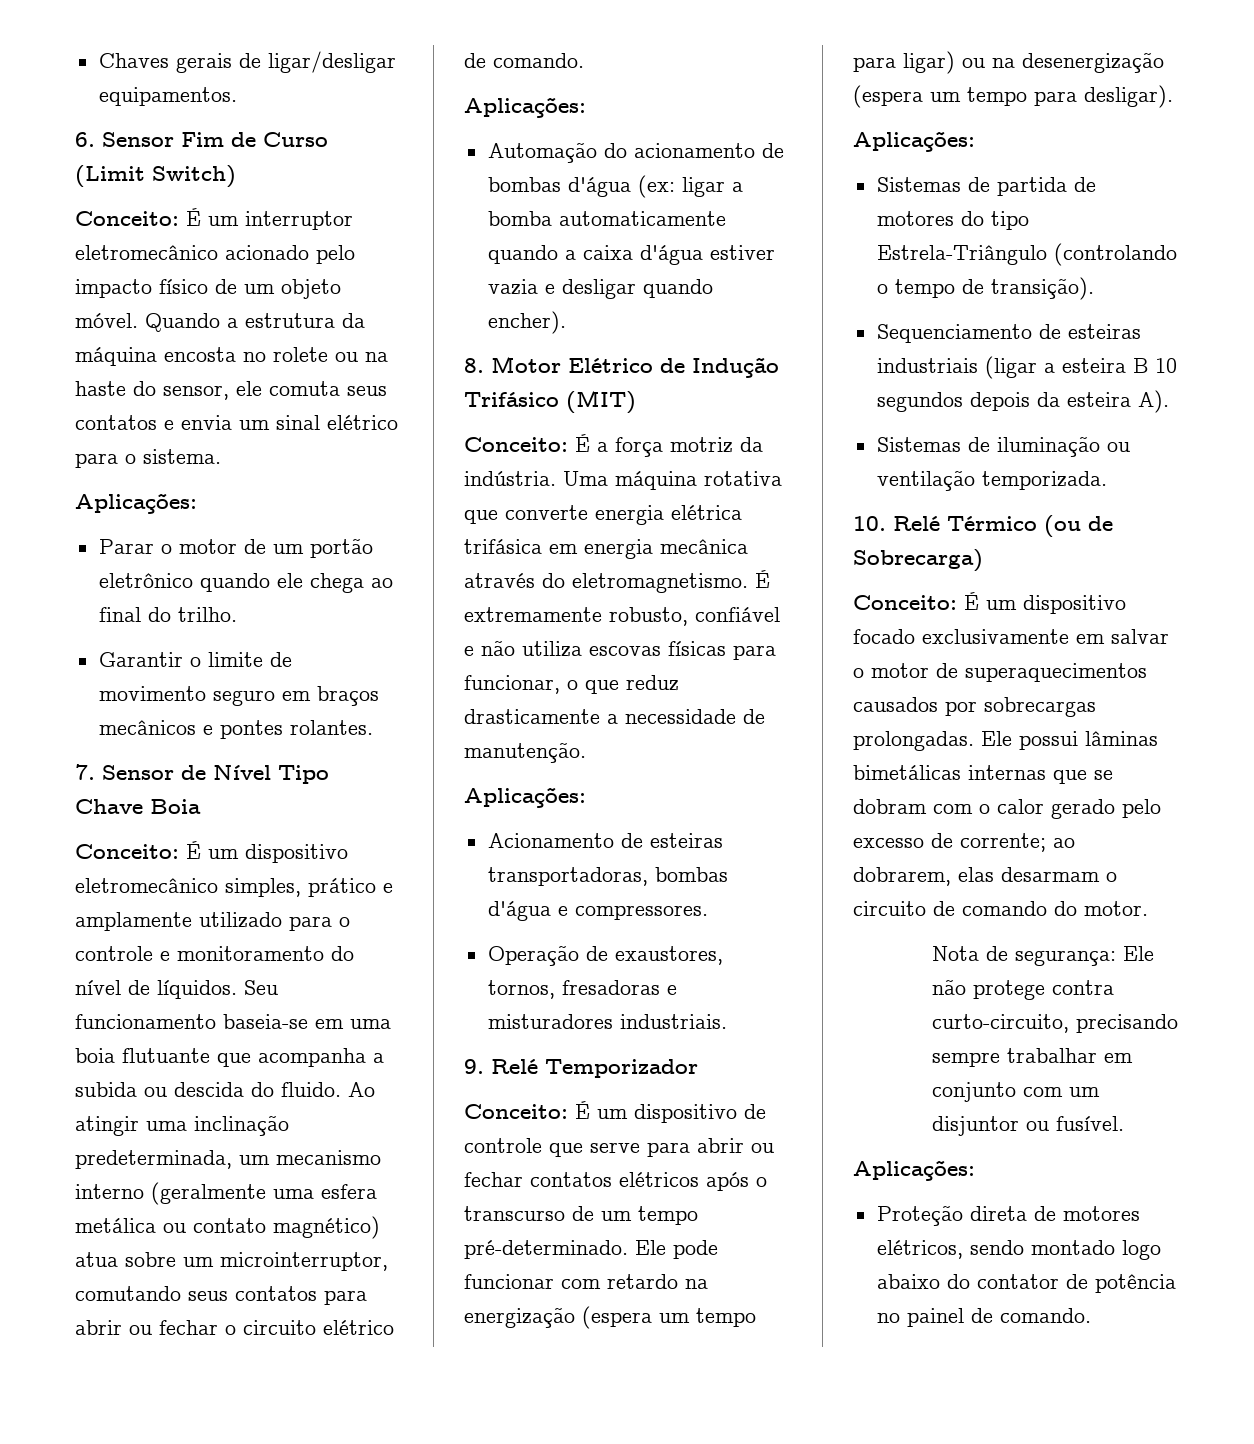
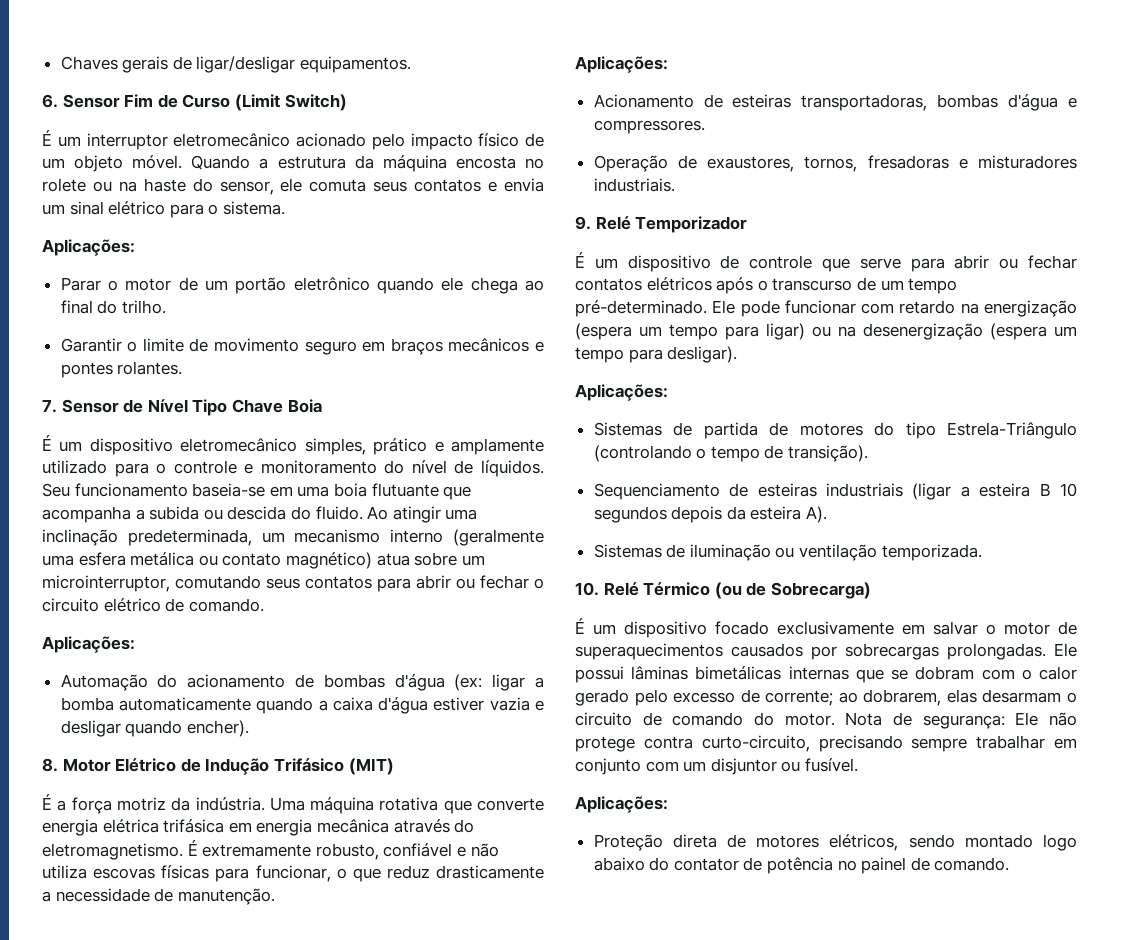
[75,211,179,226] Conceito: -> (347, 102) none
[75,844,179,859] Conceito: -> (322, 406) none
[464,437,568,452] Conceito: -> (394, 766) none
[464,1104,568,1119] Conceito: -> (748, 224) none
[853,595,957,610] Conceito: -> (871, 590) none
(1148, 908) // -> (835, 719) none

